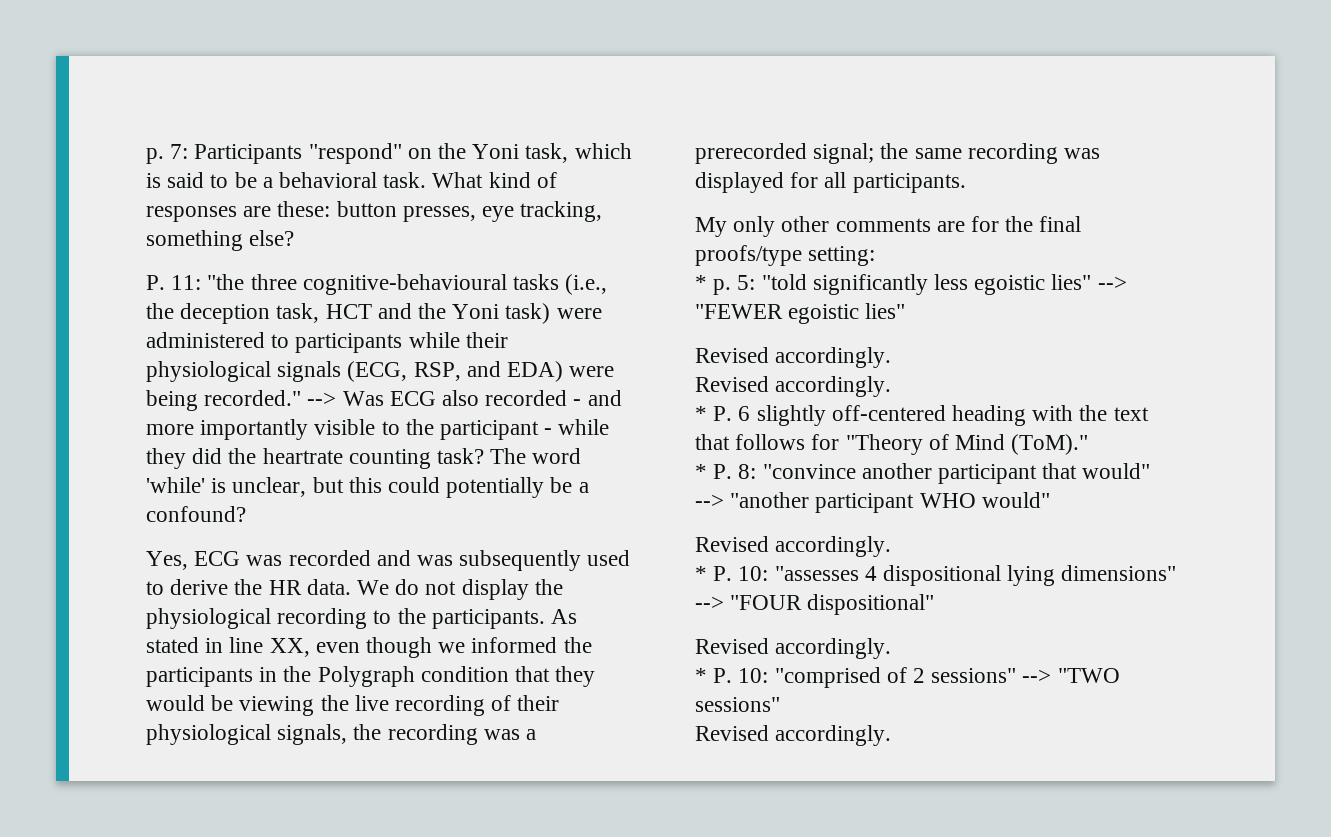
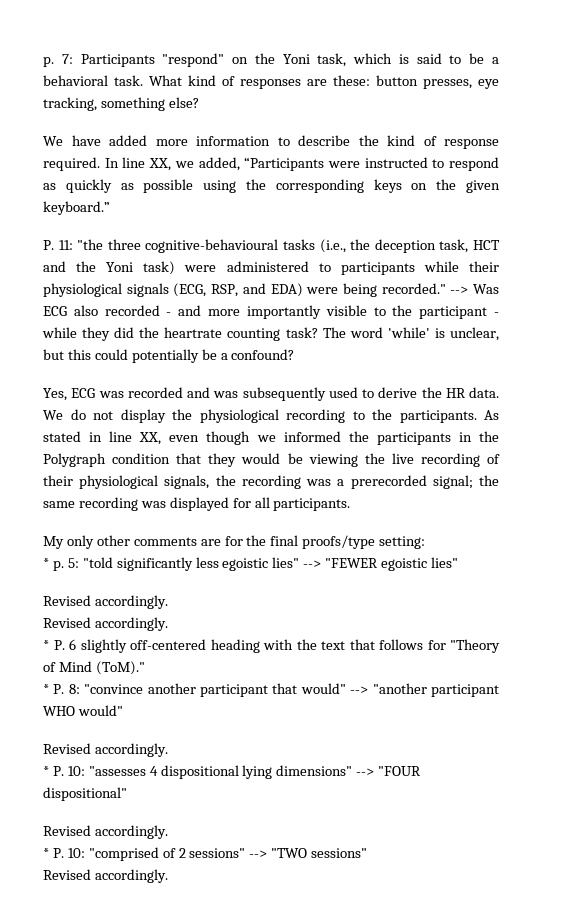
(295, 238) none -> [43,135,499,149] [43,157,499,171] [43,179,501,193] [43,201,110,215] // We have added more information to describe the kind of response required. In line XX, we added, “Participants were instructed to respond as quickly as possible using the corresponding keys on the given keyboard.”

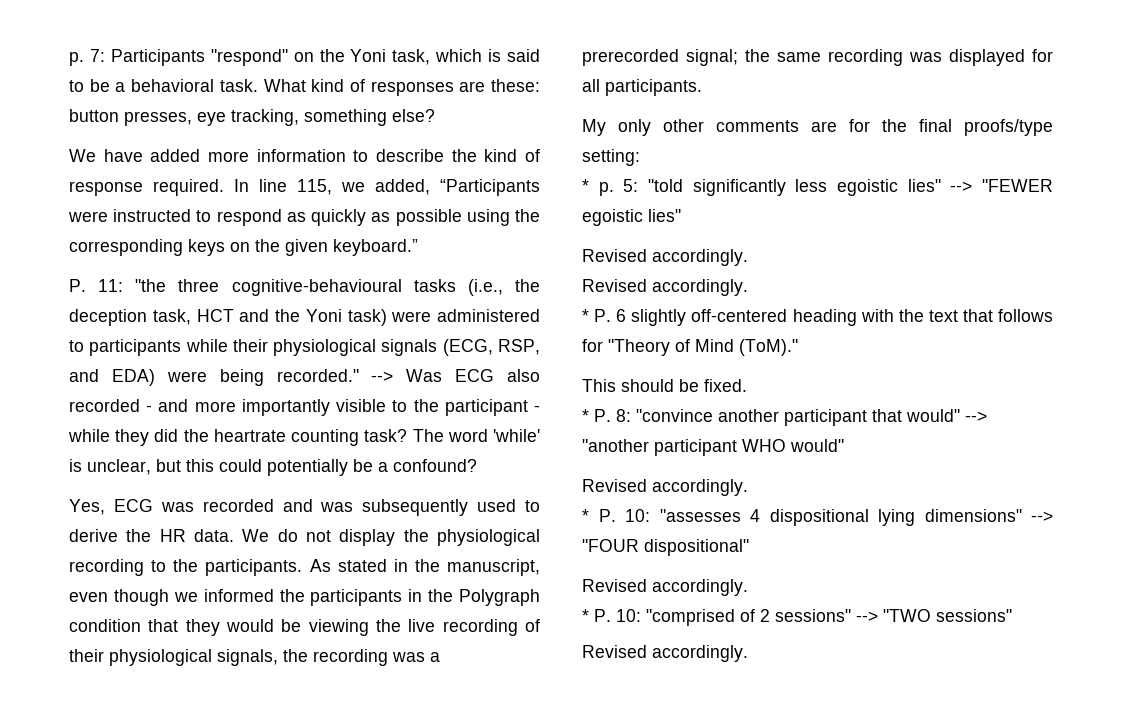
[149,158,172,171] XX, -> [297,179,332,195] 115,
[109,431,162,445] line XX, -> [414,559,540,576] the manuscript,
(145, 668) none -> [582,379,747,392] // This should be fixed.

